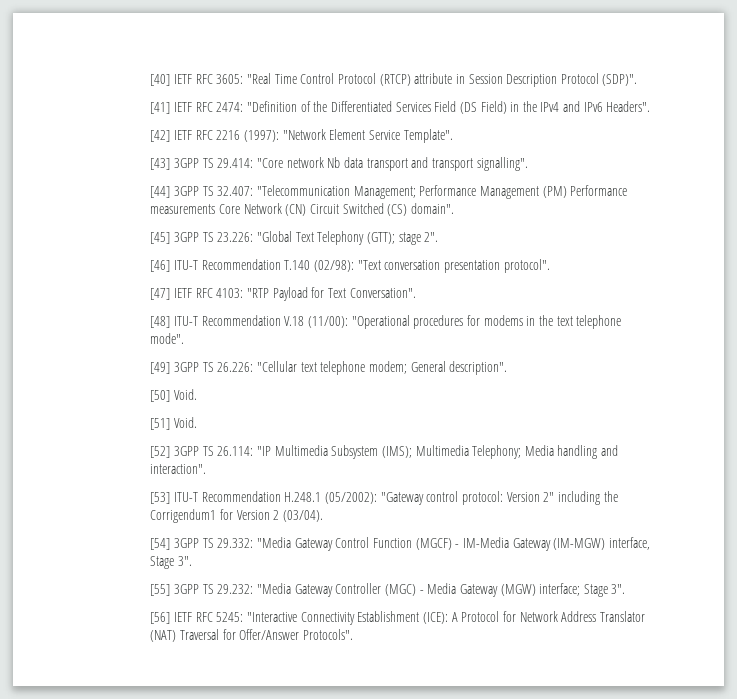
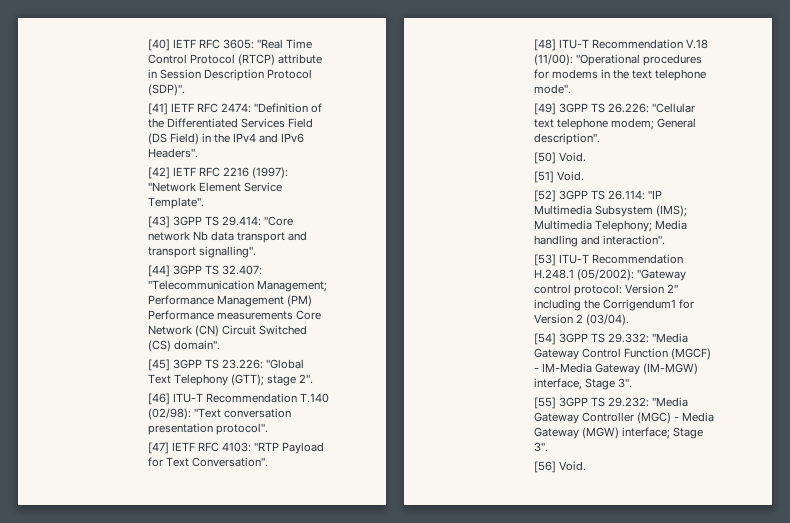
[174,611,645,625] [150,629,353,642] IETF RFC 5245: "Interactive Connectivity Establishment (ICE): A Protocol for Network Address Translator (NAT) Traversal for Offer/Answer Protocols". -> [558,461,586,471] Void.

